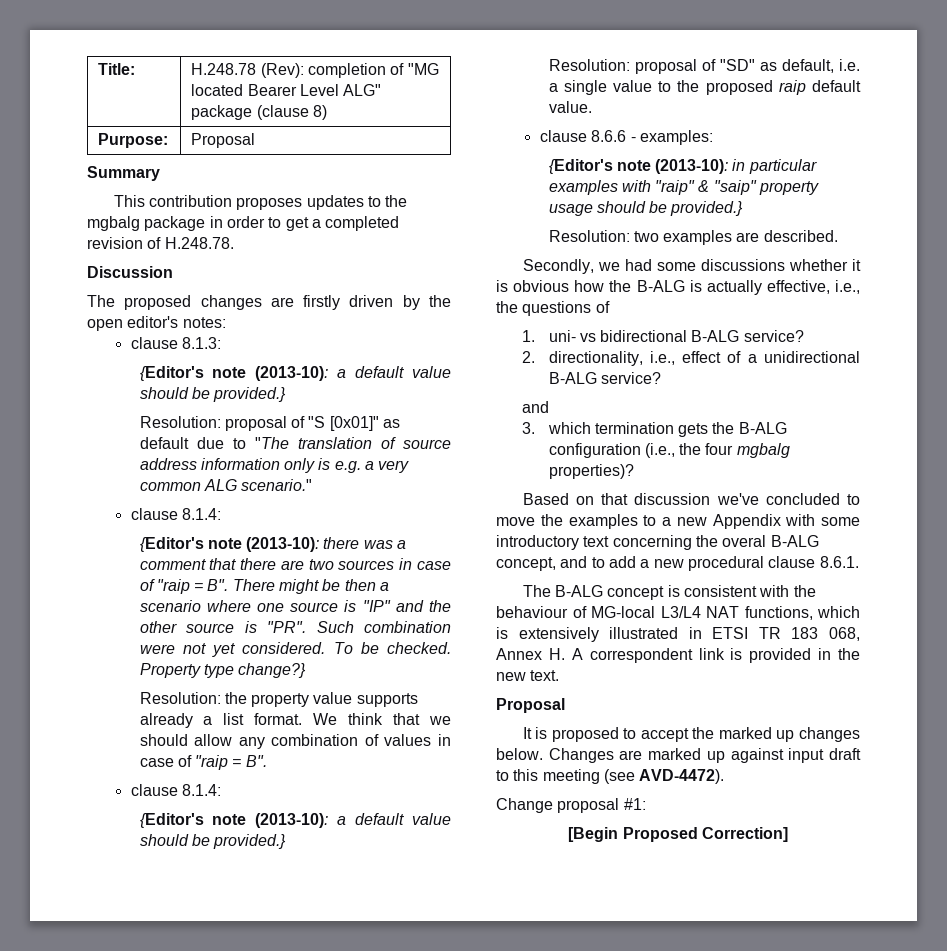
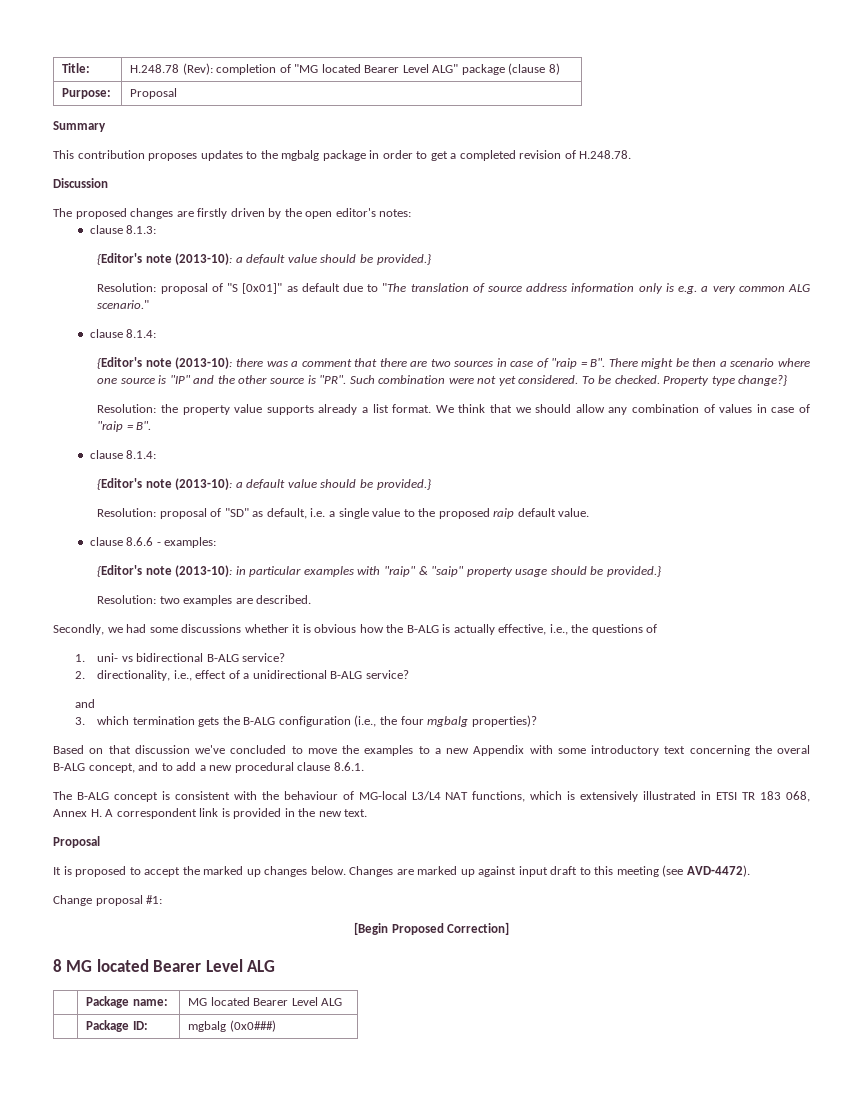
(788, 834) none -> [53,959,276,972] [86,996,168,1008] [188,997,343,1006] [86,1020,148,1032] [188,1020,276,1032] // 8 MG located Bearer Level ALG // | Package name: | MG located Bearer Level ALG // | Package ID: | mgbalg (0x0###)

